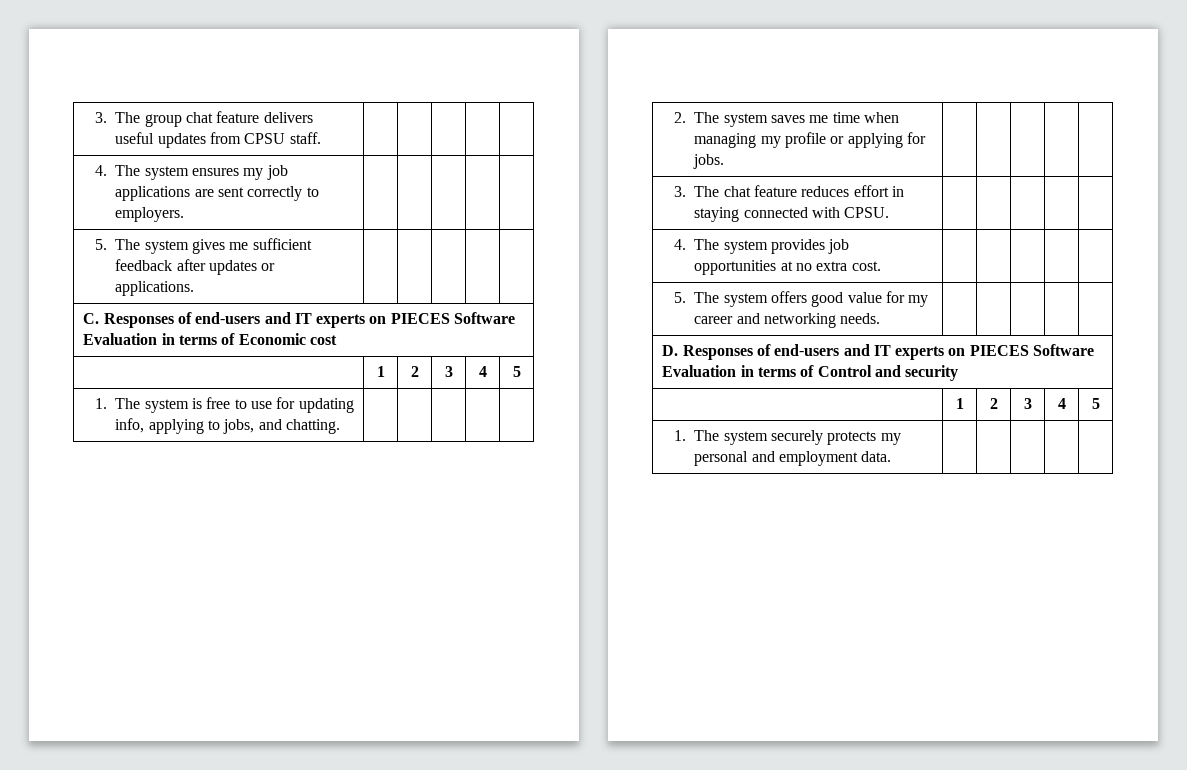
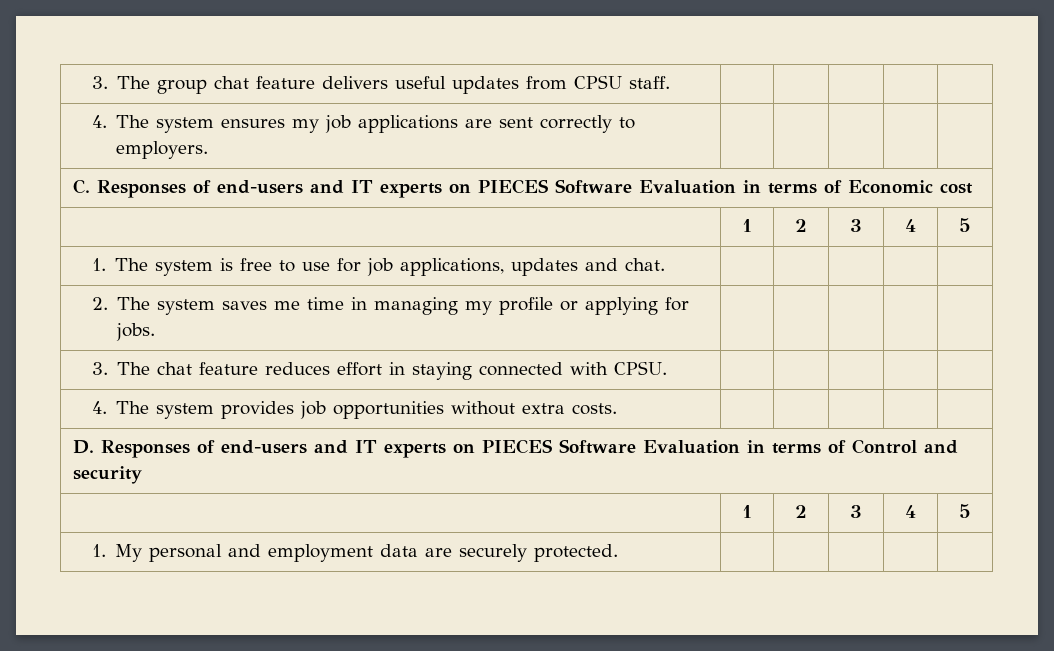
[95,238,312,254] [115,259,276,275] [115,281,195,296] // 5. The system gives me sufficient feedback after updates or applications. | | | | | -> (209, 150) none
[298,398,354,413] [115,418,340,434] updating info, applying to jobs, and chatting. -> [367,258,666,276] job applications, updates and chat.
[863,112,899,123] when -> [351,297,368,310] in
[780,261,881,271] [674,291,929,307] [694,313,881,328] at no extra cost. | | | | | // 5. The system offers good value for my career and networking needs. -> [451,401,618,415] without extra costs.
[694,430,901,445] [694,451,892,466] The system securely protects my personal and employment data. -> [115,544,619,562] My personal and employment data are securely protected.

